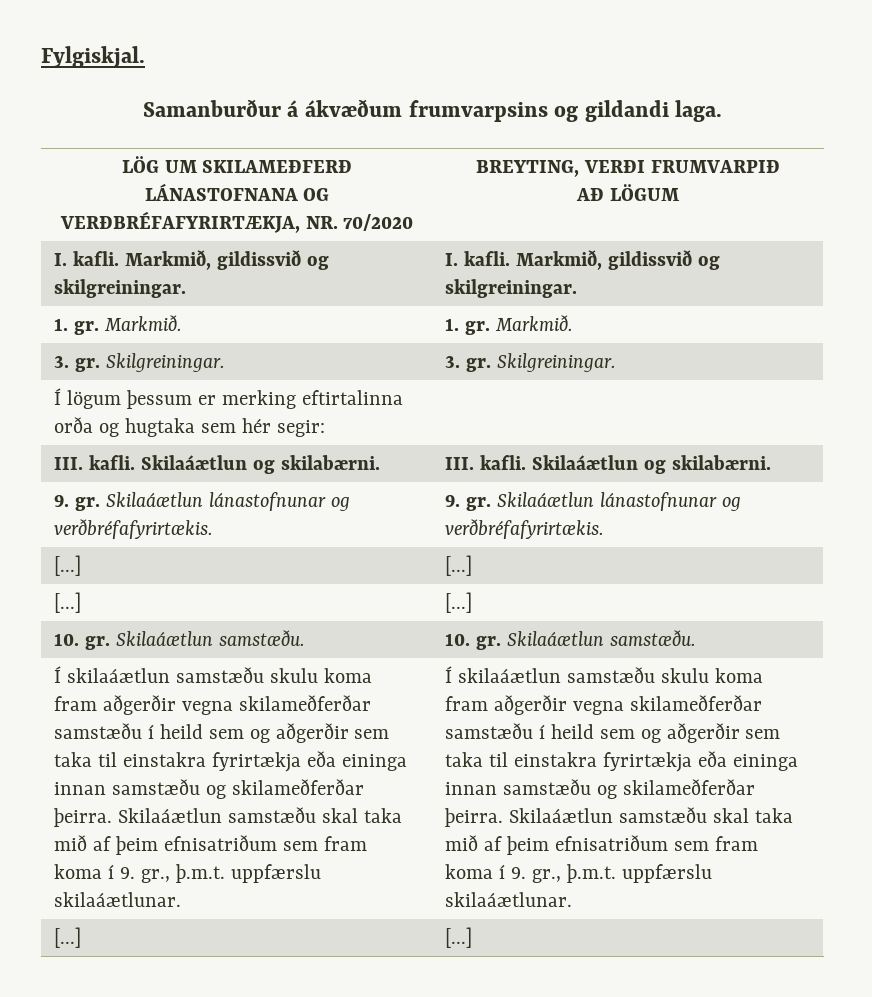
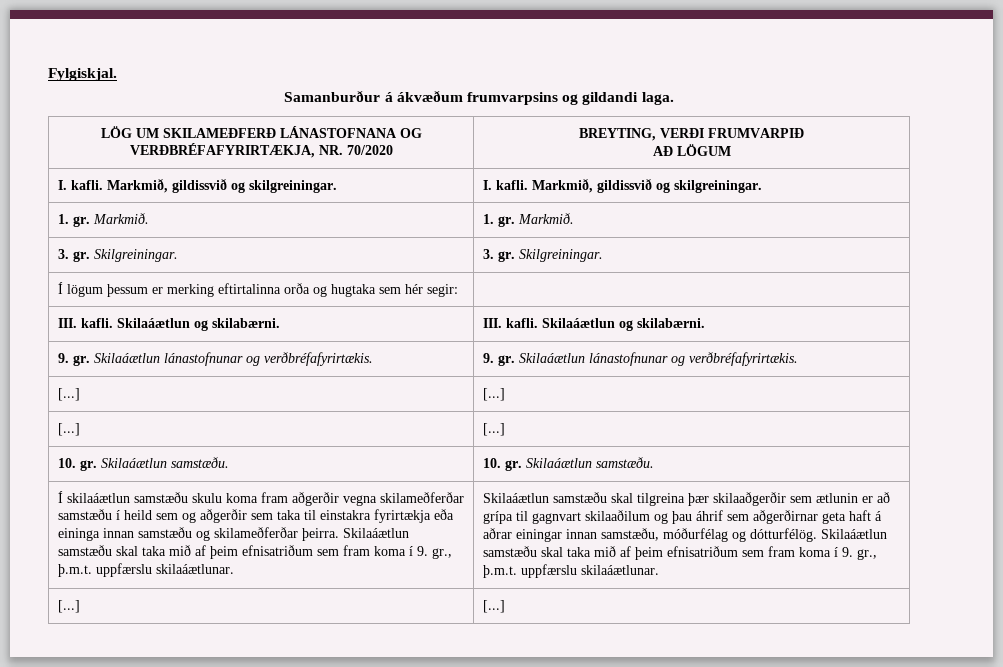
[444,666,763,683] [444,695,762,715] [444,723,781,743] [444,751,798,772] [444,779,755,799] [443,808,503,827] Í skilaáætlun samstæðu skulu koma fram aðgerðir vegna skilameðferðar samstæðu í heild sem og aðgerðir sem taka til einstakra fyrirtækja eða eininga innan samstæðu og skilameðferðar þeirra. -> [482,492,890,506] [482,510,882,524] [482,528,817,542] Skilaáætlun samstæðu skal tilgreina þær skilaaðgerðir sem ætlunin er að grípa til gagnvart skilaaðilum og þau áhrif sem aðgerðirnar geta haft á aðrar einingar innan samstæðu, móðurfélag og dótturfélög.

